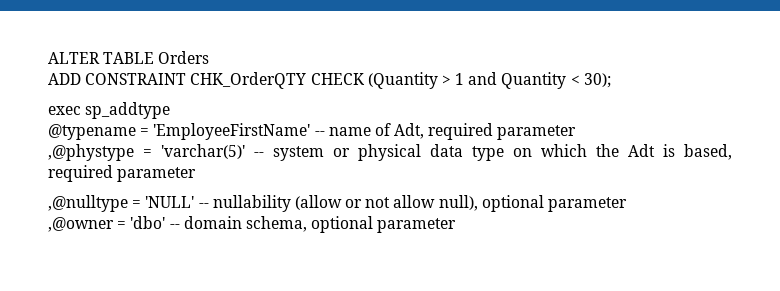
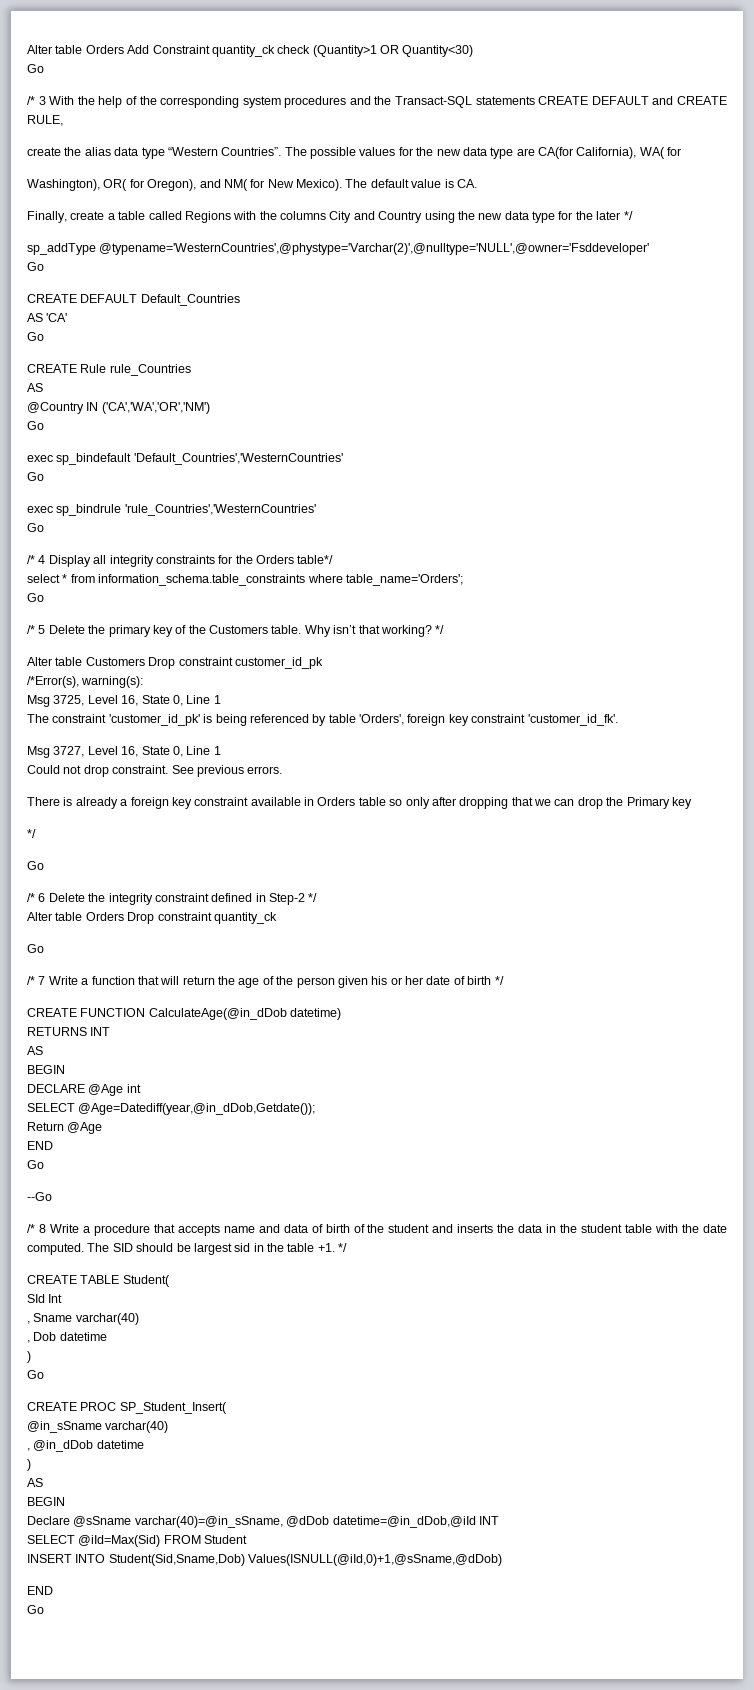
[48,51,210,64] [48,72,611,89] [48,102,171,119] [48,123,577,140] [48,144,732,161] [48,165,197,182] [48,195,628,212] [48,216,457,233] ALTER TABLE Orders // ADD CONSTRAINT CHK_OrderQTY CHECK (Quantity > 1 and Quantity < 30); // exec sp_addtype // @typename = 'EmployeeFirstName' -- name of Adt, required parameter // ,@phystype = 'varchar(5)' -- system or physical data type on which the Adt is based, required parameter // ,@nulltype = 'NULL' -- nullability (allow or not allow null), optional parameter // ,@owner = 'dbo' -- domain schema, optional parameter -> [27,45,474,57] [27,64,44,73] [27,96,727,108] [27,115,63,126] [27,147,682,159] [27,179,477,191] [27,211,633,223] [27,243,650,255] [27,262,44,271] [27,294,240,306] [27,313,68,322] [27,332,44,341] [27,364,191,376] [27,383,43,392] [27,402,210,414] [27,421,44,430] [27,453,343,465] [27,472,44,481] [27,504,316,516] [27,523,44,532] [27,555,334,567] [27,574,463,586] [27,593,44,602] [27,625,445,637] [27,657,323,669] [27,676,144,688] [27,695,221,707] [27,714,618,726] [27,746,221,758] [27,765,283,777] [27,797,692,809] [27,829,36,838] [27,861,44,870] [27,893,318,905] [27,912,277,924] [27,944,44,953] [27,976,504,988] [27,1008,342,1020] [27,1027,111,1036] [27,1046,43,1055] [27,1065,65,1074] [27,1084,141,1096] [27,1103,316,1115] [27,1122,103,1134] [27,1141,53,1150] [27,1160,44,1169] [27,1192,52,1201] [27,1224,728,1236] [27,1243,348,1255] [27,1275,170,1287] [27,1294,63,1303] [27,1313,139,1325] [27,1332,107,1343] [27,1351,31,1363] [27,1370,44,1379] [27,1402,227,1414] [27,1421,169,1433] [27,1440,144,1452] [27,1459,31,1471] [27,1478,43,1487] [27,1497,65,1506] [27,1516,499,1528] [27,1535,248,1547] [27,1554,503,1566] [27,1586,53,1595] [27,1605,44,1614] Alter table Orders Add Constraint quantity_ck check (Quantity>1 OR Quantity<30) // Go // /* 3 With the help of the corresponding system procedures and the Transact-SQL statements CREATE DEFAULT and CREATE RULE, // create the alias data type “Western Countries”. The possible values for the new data type are CA(for California), WA( for // Washington), OR( for Oregon), and NM( for New Mexico). The default value is CA. // Finally, create a table called Regions with the columns City and Country using the new data type for the later */ // sp_addType @typename='WesternCountries',@phystype='Varchar(2)',@nulltype='NULL',@owner='Fsddeveloper' // Go // CREATE DEFAULT Default_Countries // AS 'CA' // Go // CREATE Rule rule_Countries // AS // @Country IN ('CA','WA','OR','NM') // Go // exec sp_bindefault 'Default_Countries','WesternCountries' // Go // exec sp_bindrule 'rule_Countries','WesternCountries' // Go // /* 4 Display all integrity constraints for the Orders table*/ // select * from information_schema.table_constraints where table_name='Orders'; // Go // /* 5 Delete the primary key of the Customers table. Why isn’t that working? */ // Alter table Customers Drop constraint customer_id_pk // /*Error(s), warning(s): // Msg 3725, Level 16, State 0, Line 1 // The constraint 'customer_id_pk' is being referenced by table 'Orders', foreign key constraint 'customer_id_fk'. // Msg 3727, Level 16, State 0, Line 1 // Could not drop constraint. See previous errors. // There is already a foreign key constraint available in Orders table so only after dropping that we can drop the Primary key // */ // Go // /* 6 Delete the integrity constraint defined in Step-2 */ // Alter table Orders Drop constraint quantity_ck // Go // /* 7 Write a function that will return the age of the person given his or her date of birth */ // CREATE FUNCTION CalculateAge(@in_dDob datetime) // RETURNS INT // AS // BEGIN // DECLARE @Age int // SELECT @Age=Datediff(year,@in_dDob,Getdate()); // Return @Age // END // Go // --Go // /* 8 Write a procedure that accepts name and data of birth of the student and inserts the data in the student table with the date computed. The SID should be largest sid in the table +1. */ // CREATE TABLE Student( // SId Int // , Sname varchar(40) // , Dob datetime // ) // Go // CREATE PROC SP_Student_Insert( // @in_sSname varchar(40) // , @in_dDob datetime // ) // AS // BEGIN // Declare @sSname varchar(40)=@in_sSname, @dDob datetime=@in_dDob,@iId INT // SELECT @iId=Max(Sid) FROM Student // INSERT INTO Student(Sid,Sname,Dob) Values(ISNULL(@iId,0)+1,@sSname,@dDob) // END // Go

